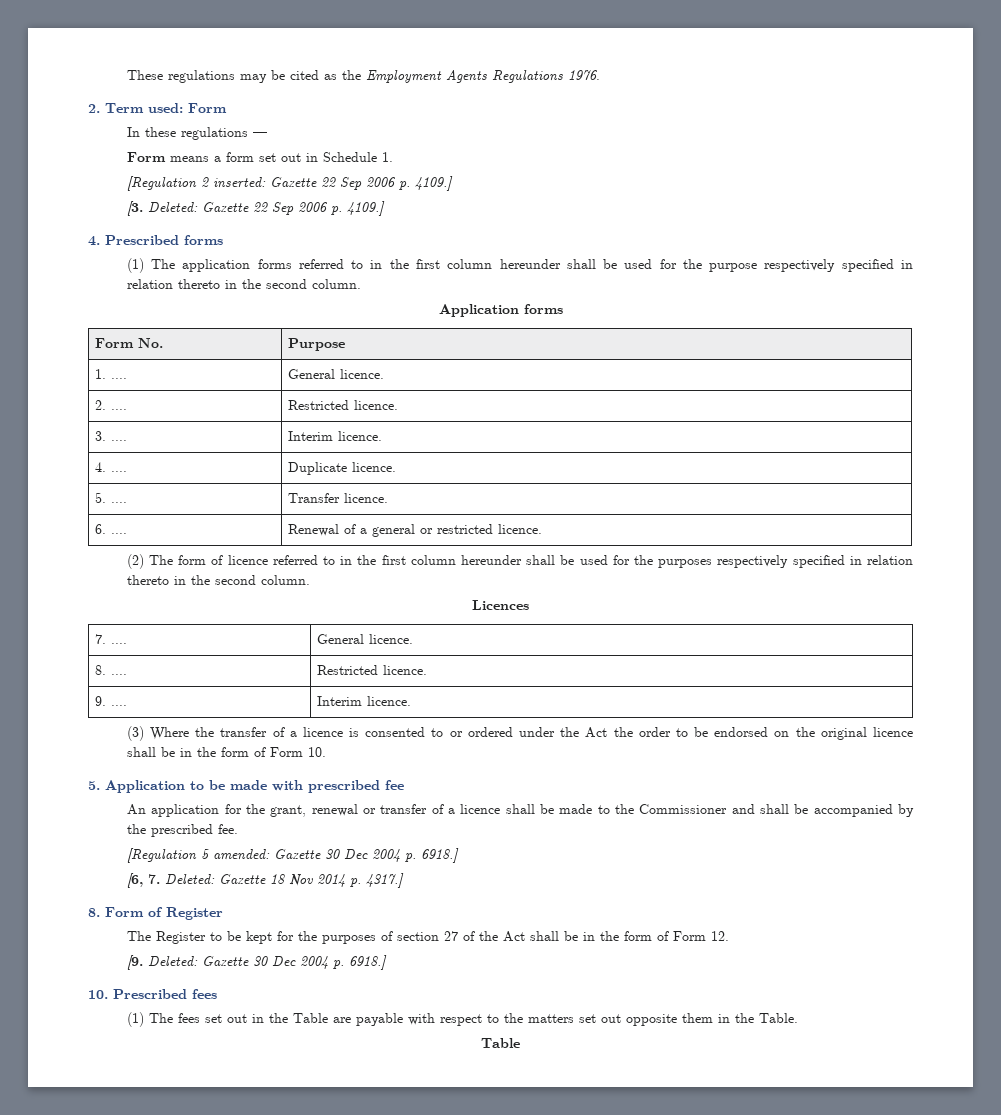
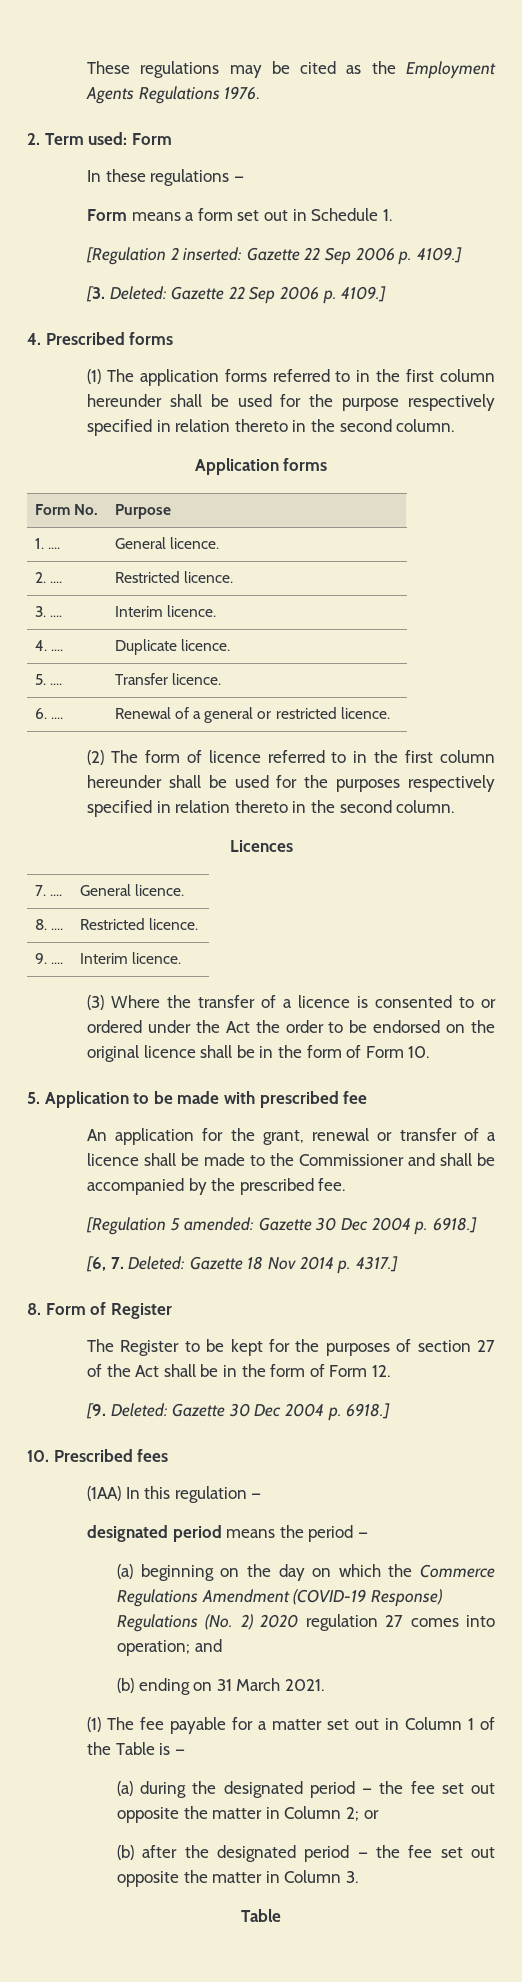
[126,1012,798,1027] (1) The fees set out in the Table are payable with respect to the matters set out opposite them in the Table. -> [87,1486,262,1503] [87,1525,368,1542] [117,1564,495,1581] [117,1589,442,1607] [117,1614,495,1632] [117,1639,222,1656] [117,1678,324,1695] [87,1717,495,1734] [87,1742,185,1755] [117,1781,495,1798] [117,1806,379,1823] [117,1845,496,1862] [117,1870,358,1887] (1AA) In this regulation — // designated period means the period — // (a) beginning on the day on which the Commerce Regulations Amendment (COVID-19 Response) Regulations (No. 2) 2020 regulation 27 comes into operation; and // (b) ending on 31 March 2021. // (1) The fee payable for a matter set out in Column 1 of the Table is — // (a) during the designated period — the fee set out opposite the matter in Column 2; or // (b) after the designated period — the fee set out opposite the matter in Column 3.

